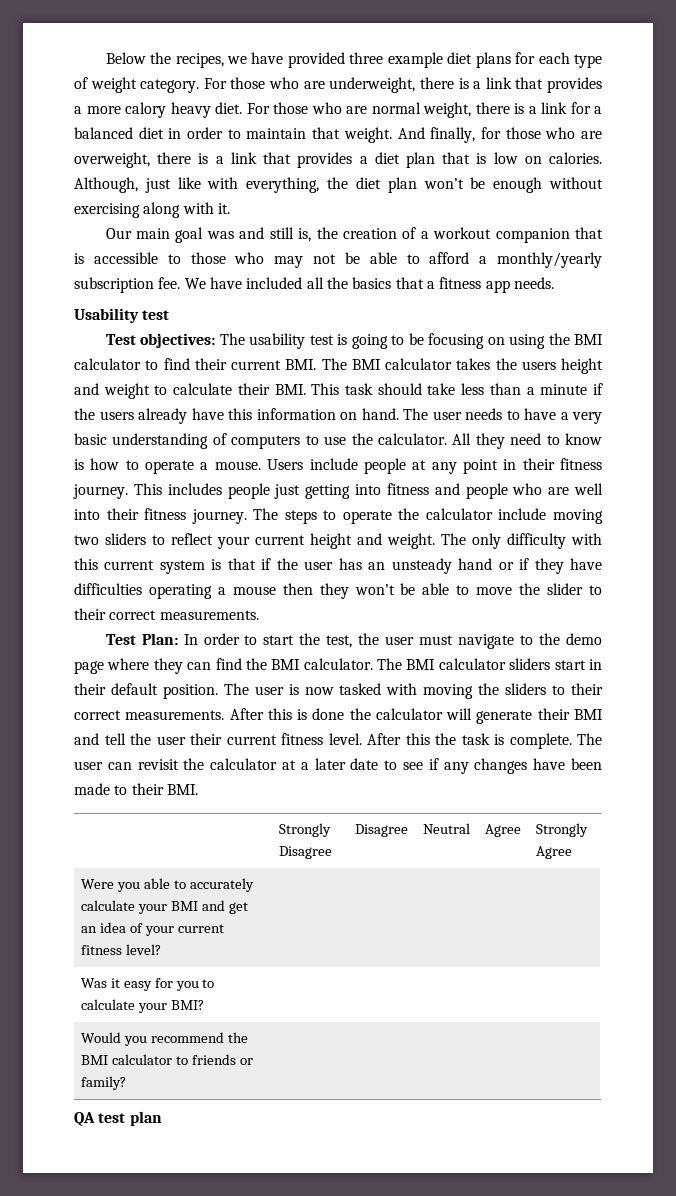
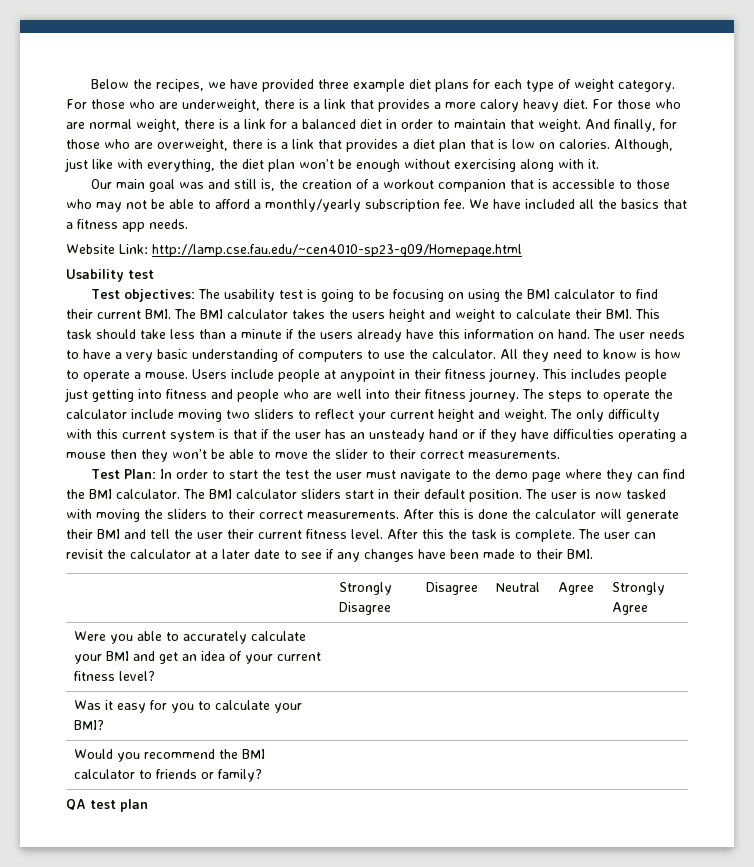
(554, 283) none -> [66,244,522,257] // Website Link: http://lamp.cse.fau.edu/~cen4010-sp23-g09/Homepage.html
[431,459,498,474] any point -> [340,369,395,382] anypoint
[326,635,353,648] test, -> [285,470,310,479] test

